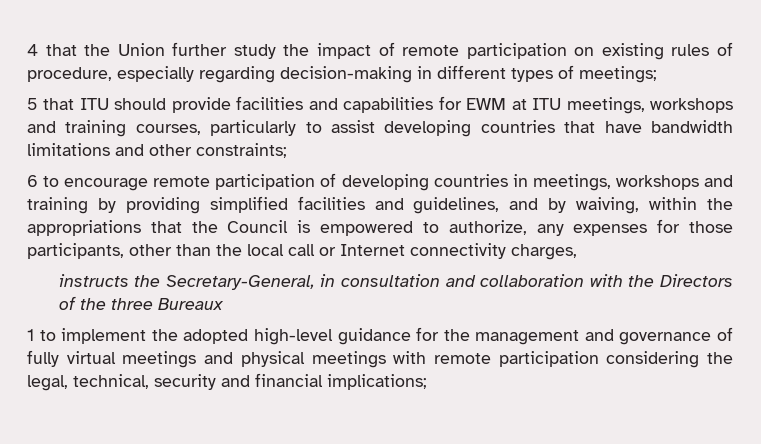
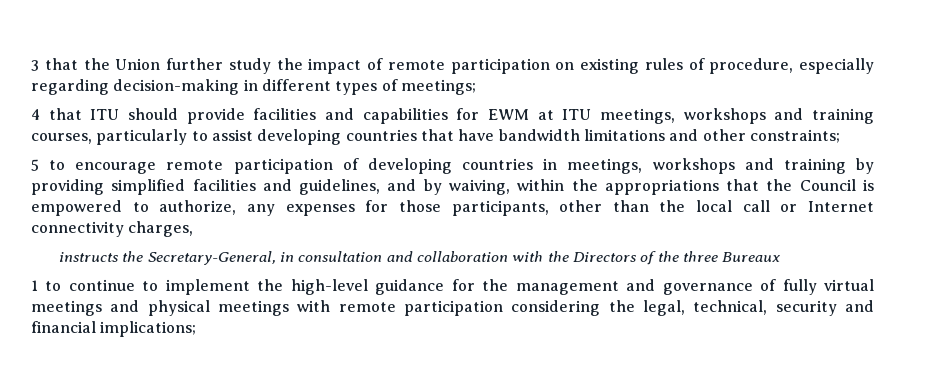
[27,44,38,56] 4 -> [31,60,39,71] 3
[27,98,38,110] 5 -> [31,109,40,120] 4
[27,175,38,187] 6 -> [31,159,39,171] 5
(56, 335) none -> [68,279,159,291] continue to
[183,329,249,344] adopted -> (284, 285) none

